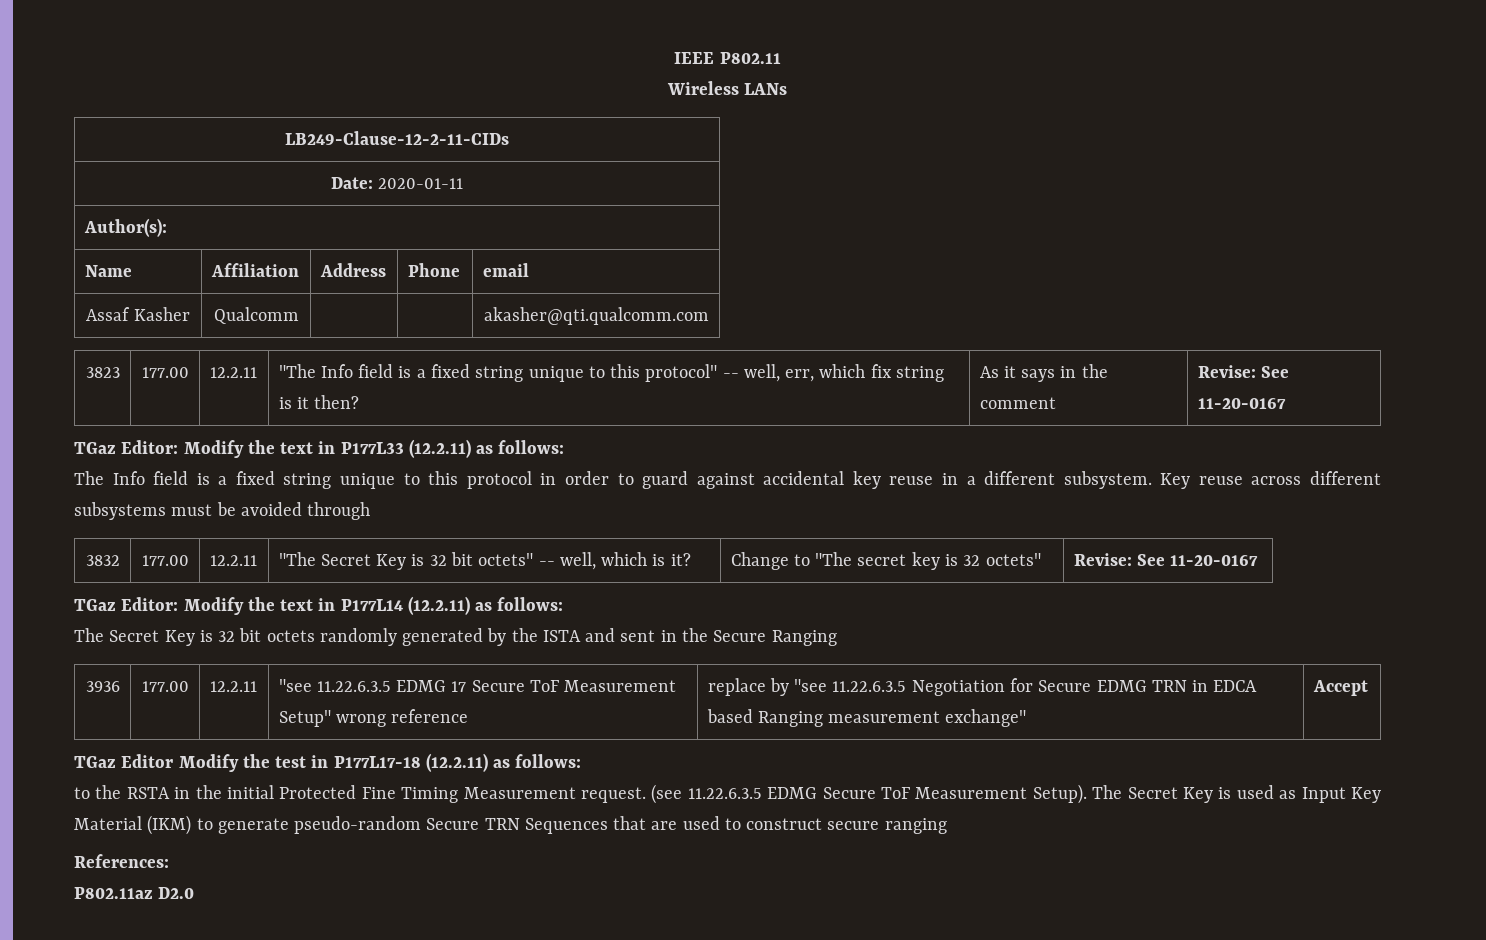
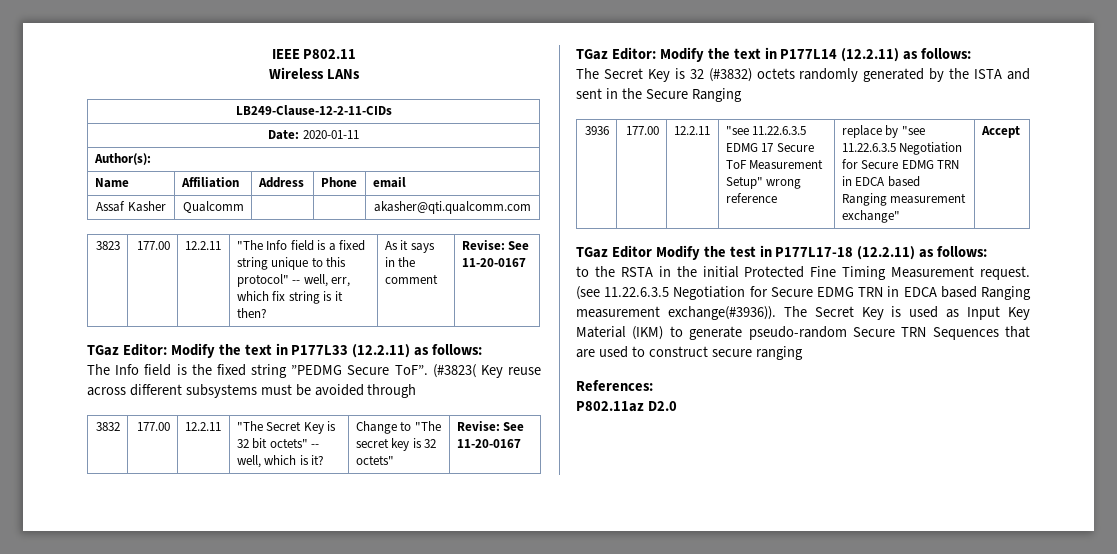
[218,471,1152,489] a fixed string unique to this protocol in order to guard against accidental key reuse in a different subsystem. -> [191,364,476,378] the fixed string ”PEDMG Secure ToF”. (#3823(
[239,628,262,642] bit -> [708,68,752,82] (#3832)
[767,784,1087,804] EDMG Secure ToF Measurement Setup). -> [673,286,1031,300] [576,306,776,320] Negotiation for Secure EDMG TRN in EDCA based Ranging measurement exchange(#3936)).

